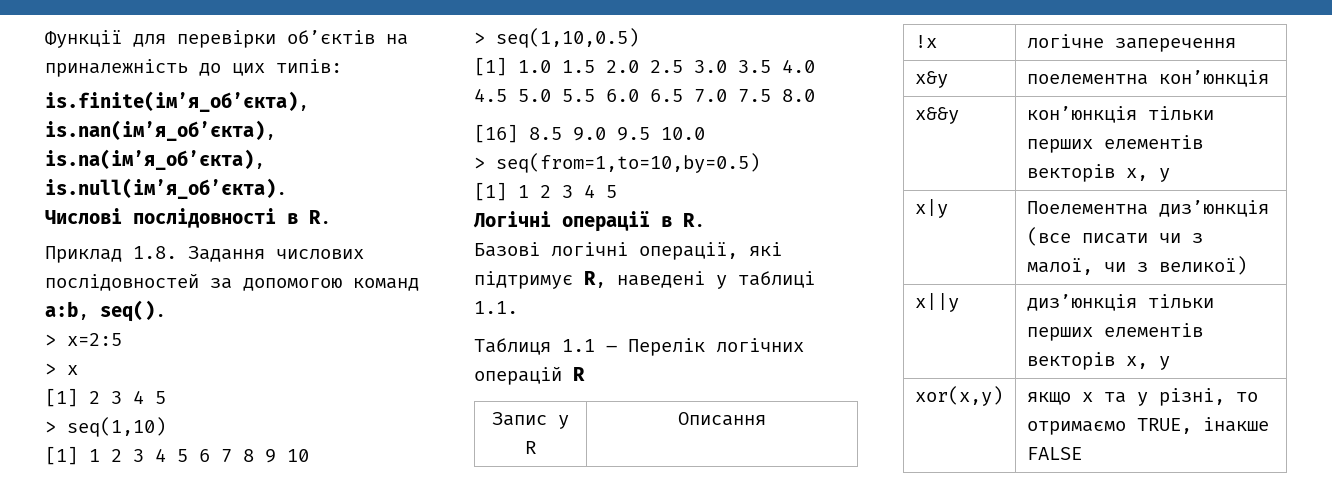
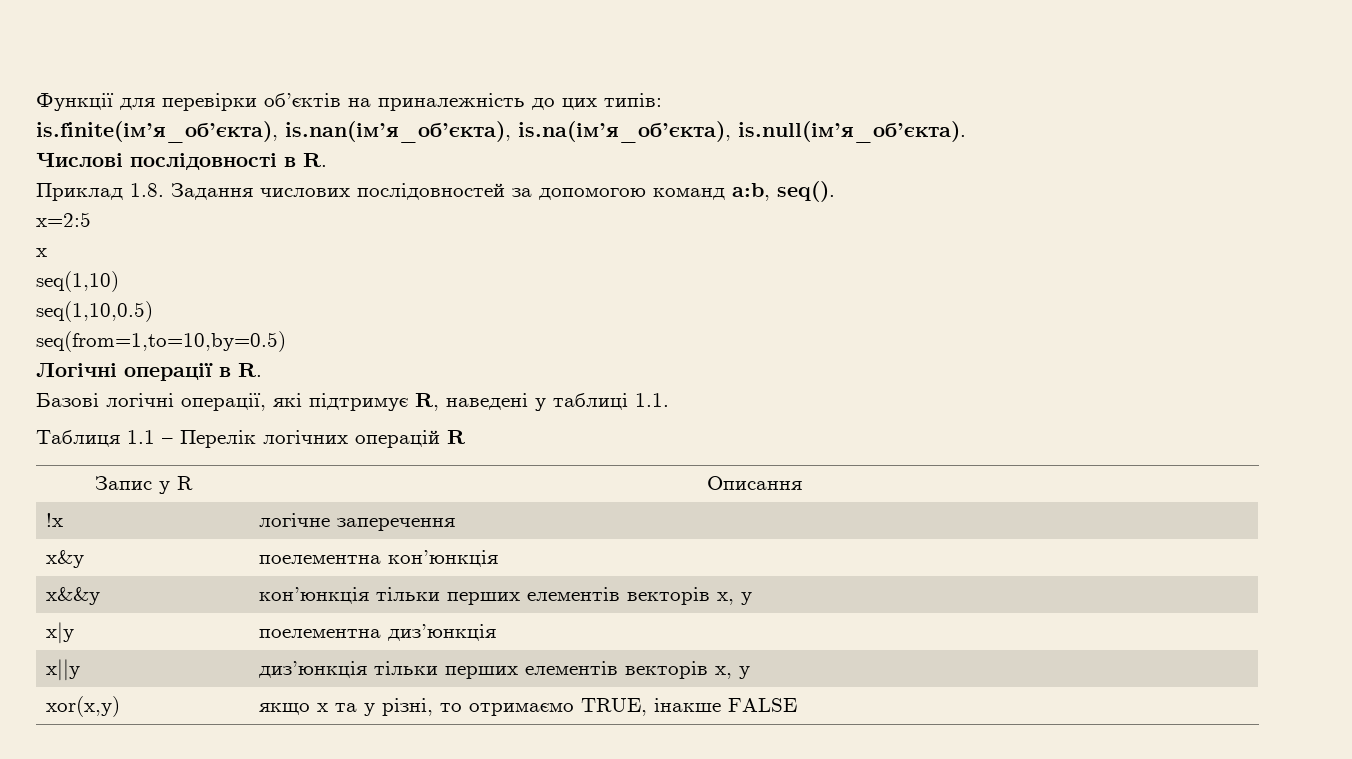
[45,334,56,346] > -> (835, 191) none
[45,363,56,375] > -> (91, 219) none
[45,388,166,407] [45,417,166,437] [45,446,309,465] [474,28,639,48] [474,57,815,76] [474,88,815,102] [474,124,705,143] [474,153,760,173] [474,182,617,201] [1] 2 3 4 5 // > seq(1,10) // [1] 1 2 3 4 5 6 7 8 9 10 // > seq(1,10,0.5) // [1] 1.0 1.5 2.0 2.5 3.0 3.5 4.0 4.5 5.0 5.5 6.0 6.5 7.0 7.5 8.0 // [16] 8.5 9.0 9.5 10.0 // > seq(from=1,to=10,by=0.5) // [1] 1 2 3 4 5 -> [36,271,119,292] [36,301,153,322] [36,331,286,352] seq(1,10) // seq(1,10,0.5) // seq(from=1,to=10,by=0.5)
[1026,200,1269,217] [1026,227,1203,246] [1026,256,1247,275] Поелементна диз’юнкція (все писати чи з малої, чи з великої) -> [259,624,497,641] поелементна диз’юнкція

